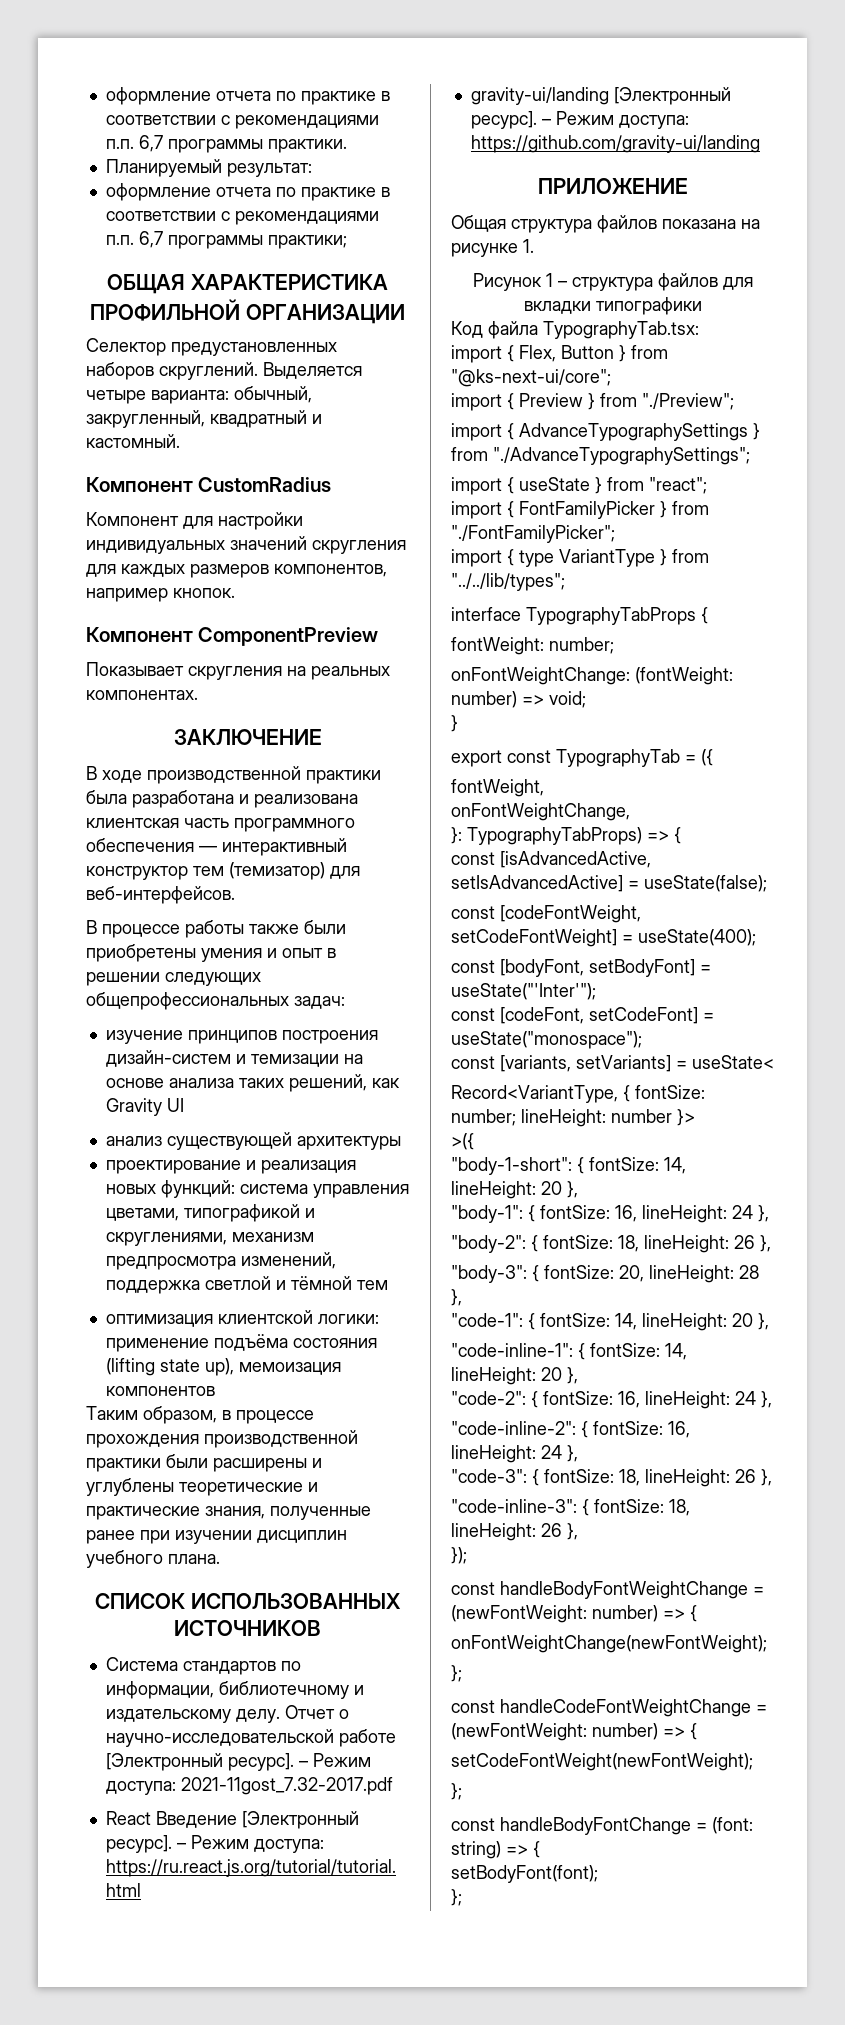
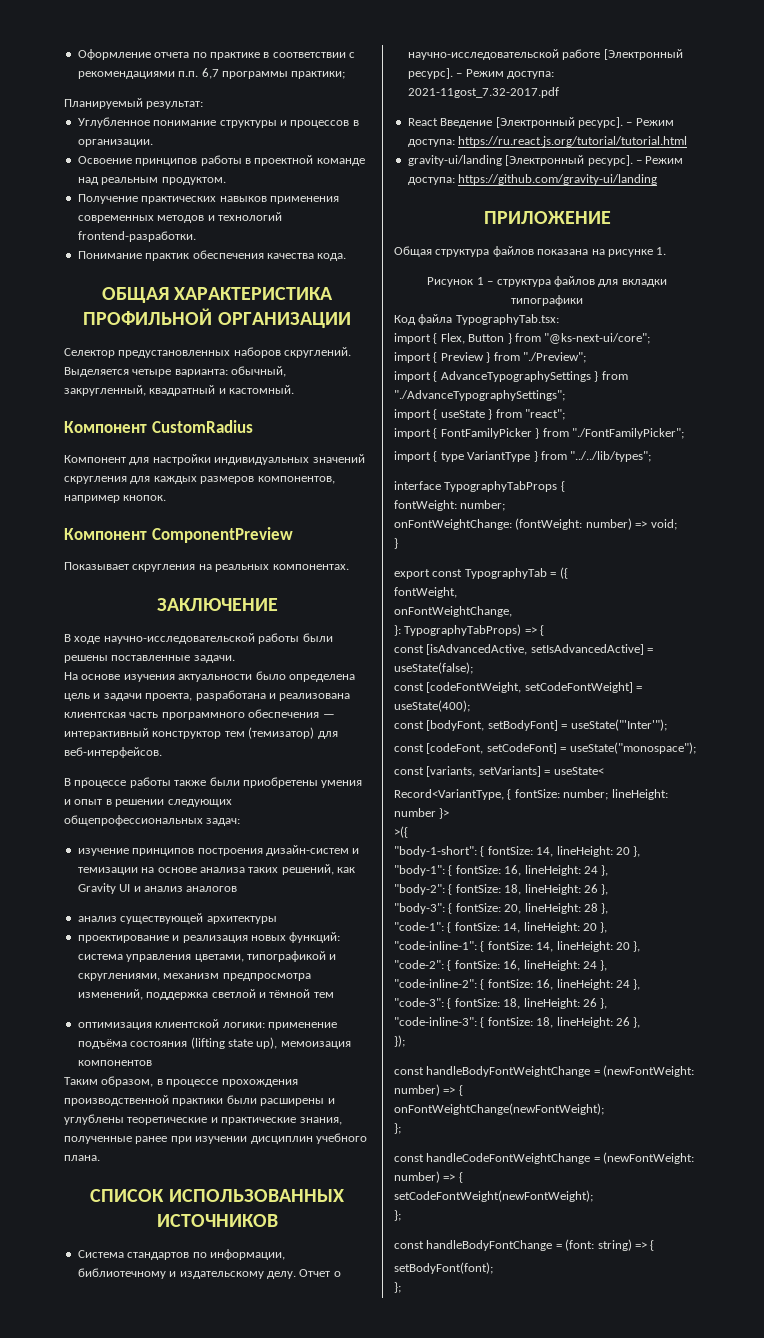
[105,87,390,105] [105,115,379,129] [105,135,347,153] [105,159,312,177] [105,183,211,201] оформление отчета по практике в соответствии с рекомендациями п.п. 6,7 программы практики. // Планируемый результат: // оформление -> [77,49,151,60] Оформление
(347, 242) none -> [64,98,204,109] [77,117,359,128] [77,139,153,147] [77,155,365,166] [77,177,226,185] [77,194,339,204] [77,212,282,223] [77,231,196,242] [77,250,347,261] // Планируемый результат: // Углубленное понимание структуры и процессов в организации. // Освоение принципов работы в проектной команде над реальным продуктом. // Получение практических навыков применения современных методов и технологий frontend-разработки. // Понимание практик обеспечения качества кода.
[147,766,381,784] [86,790,127,804] производственной практики была -> [103,633,333,644] [64,655,235,663] [64,671,355,682] [64,693,193,701] научно-исследовательской работы были решены поставленные задачи. // На основе изучения актуальности было определена цель и задачи проекта,
(184, 1105) none -> [133,886,238,892] и анализ аналогов

